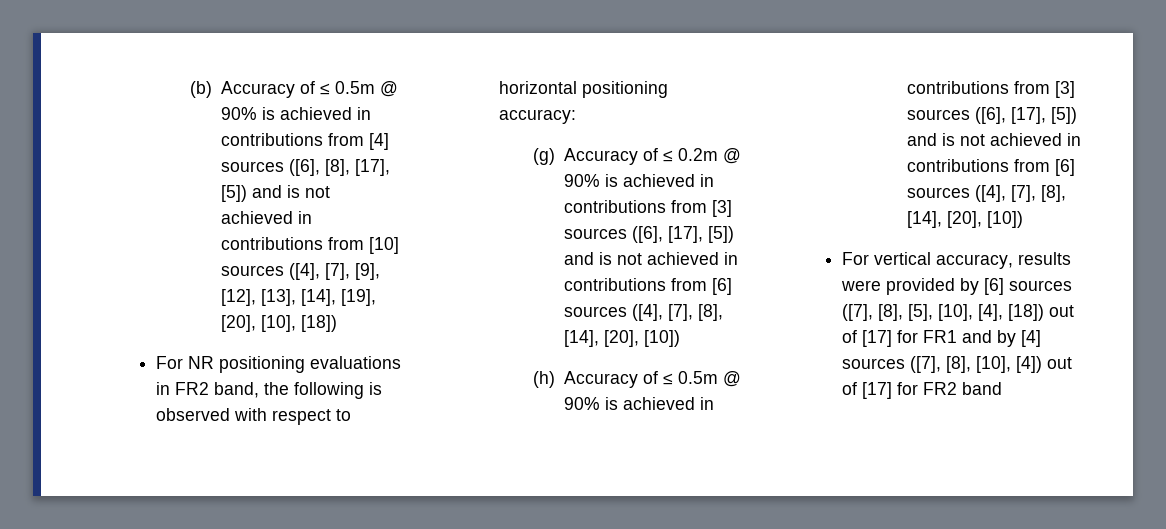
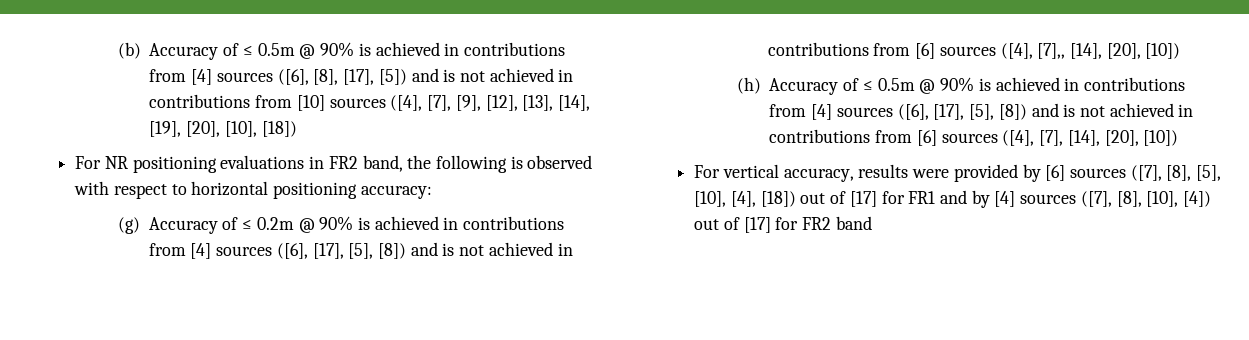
[711,200,732,217] [563,226,734,243] [3] sources ([6], [17], [5]) -> [190,243,406,259] [4] sources ([6], [17], [5], [8])
[667,304,723,321] [7], [8], -> [1037,43,1066,59] [7],,
[1054,81,1075,98] [906,107,1077,124] [3] sources ([6], [17], [5]) -> [811,104,1027,120] [4] sources ([6], [17], [5], [8])
[1040,185,1066,202] [8], -> (1064, 138) none

